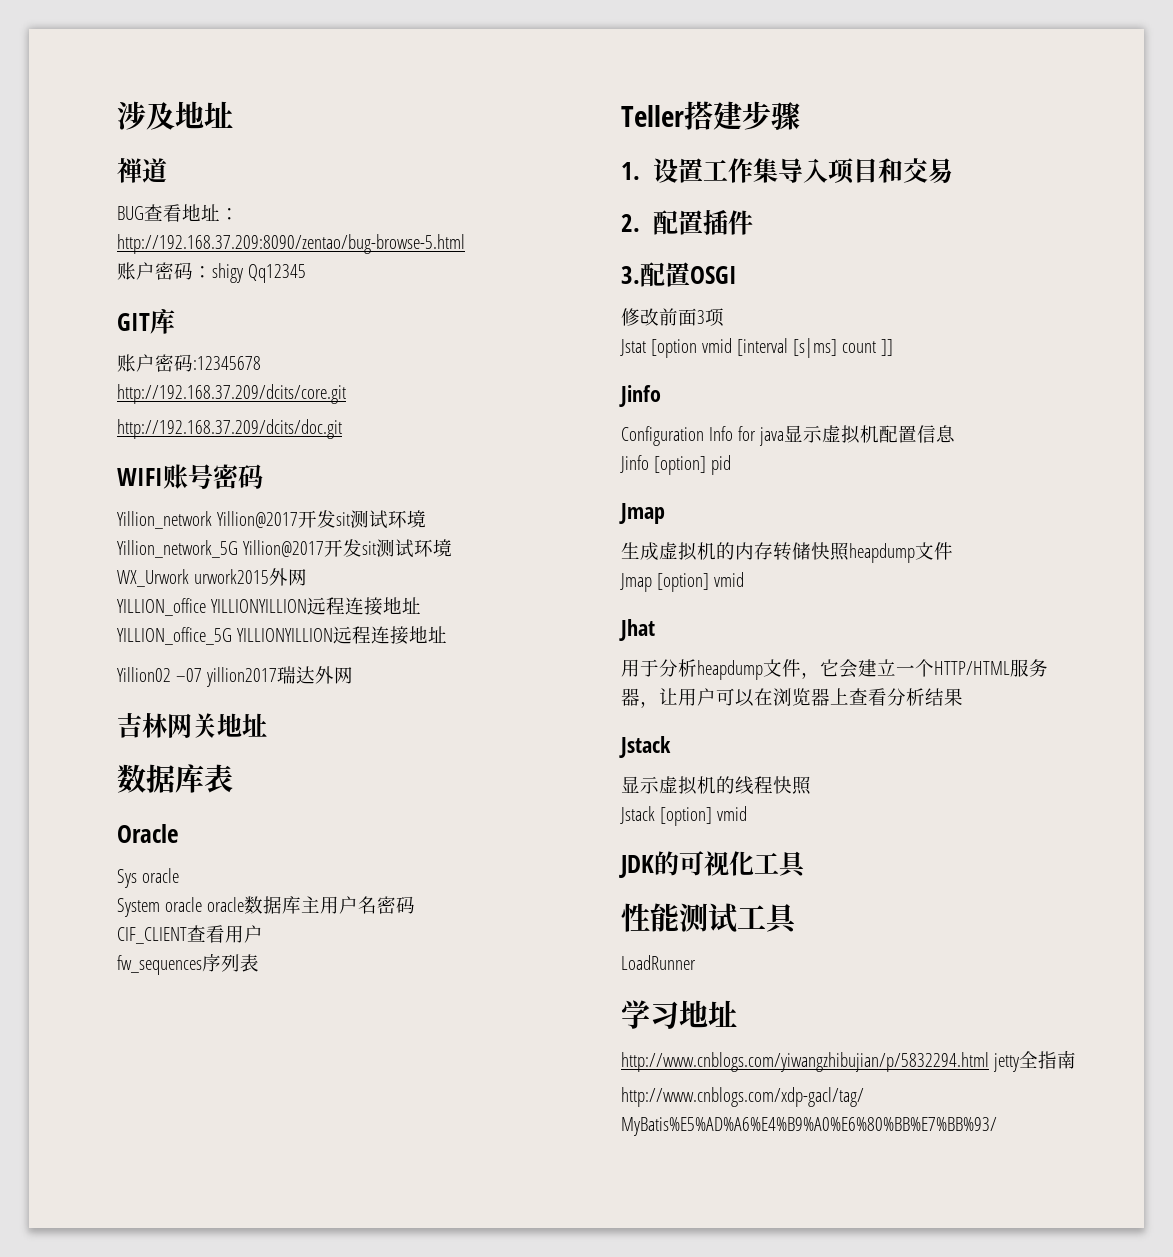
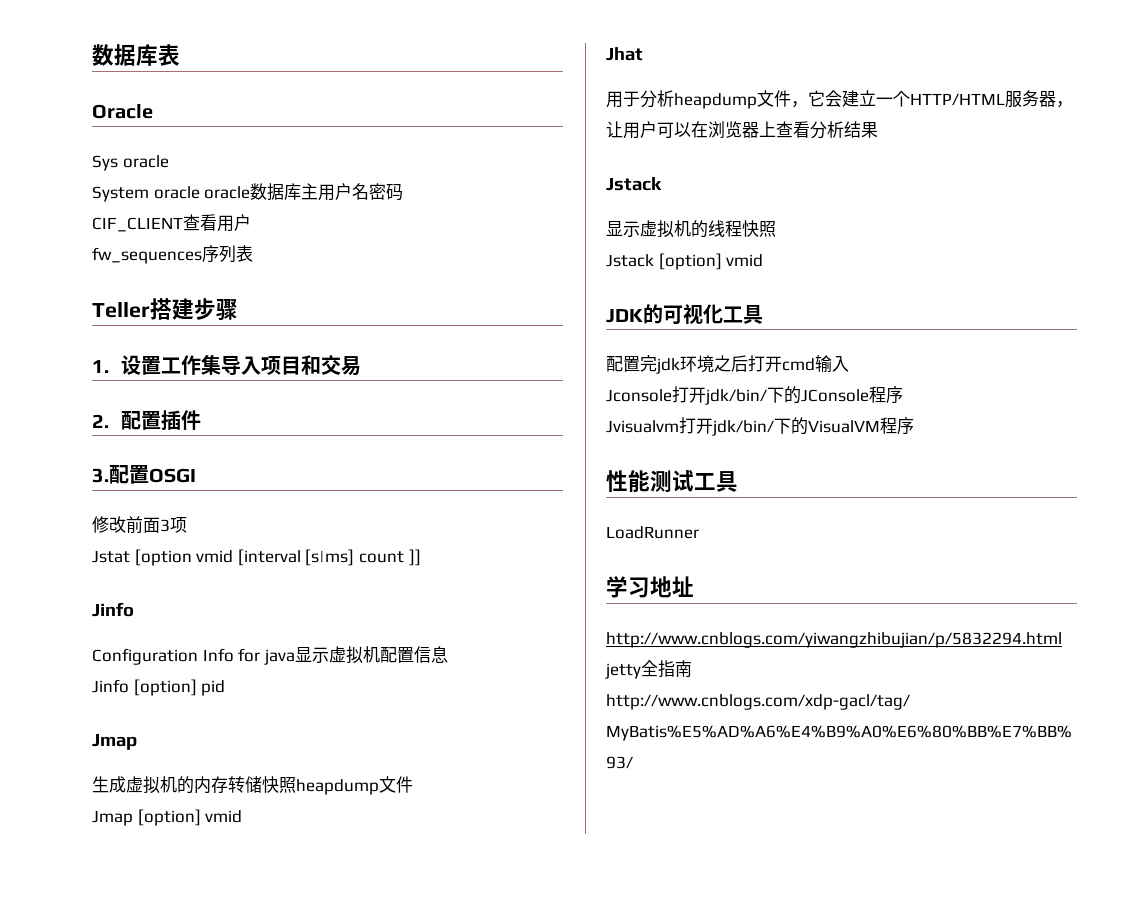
[117,101,233,130] [117,158,167,183] [117,204,239,222] [117,234,465,254] [117,262,306,283] [117,308,175,334] [117,354,261,372] [117,384,346,404] [117,419,342,439] [117,464,263,489] [117,510,426,529] [117,539,452,558] [117,568,307,587] [117,597,421,616] [117,626,447,645] [117,666,353,687] [117,712,267,738] 涉及地址 // 禅道 // BUG查看地址：http://192.168.37.209:8090/zentao/bug-browse-5.html // 账户密码：shigy Qq12345 // GIT库 // 账户密码:12345678 // http://192.168.37.209/dcits/core.git // http://192.168.37.209/dcits/doc.git // WIFI账号密码 // Yillion_network Yillion@2017开发sit测试环境 // Yillion_network_5G Yillion@2017开发sit测试环境 // WX_Urwork urwork2015外网 // YILLION_office YILLIONYILLION远程连接地址 // YILLION_office_5G YILLIONYILLION远程连接地址 // Yillion02 –07 yillion2017瑞达外网 // 吉林网关地址 // -> (92, 55) none
(807, 864) none -> [606,355,849,374] [606,386,903,405] [606,417,914,436] // 配置完jdk环境之后打开cmd输入 // Jconsole打开jdk/bin/下的JConsole程序 // Jvisualvm打开jdk/bin/下的VisualVM程序

